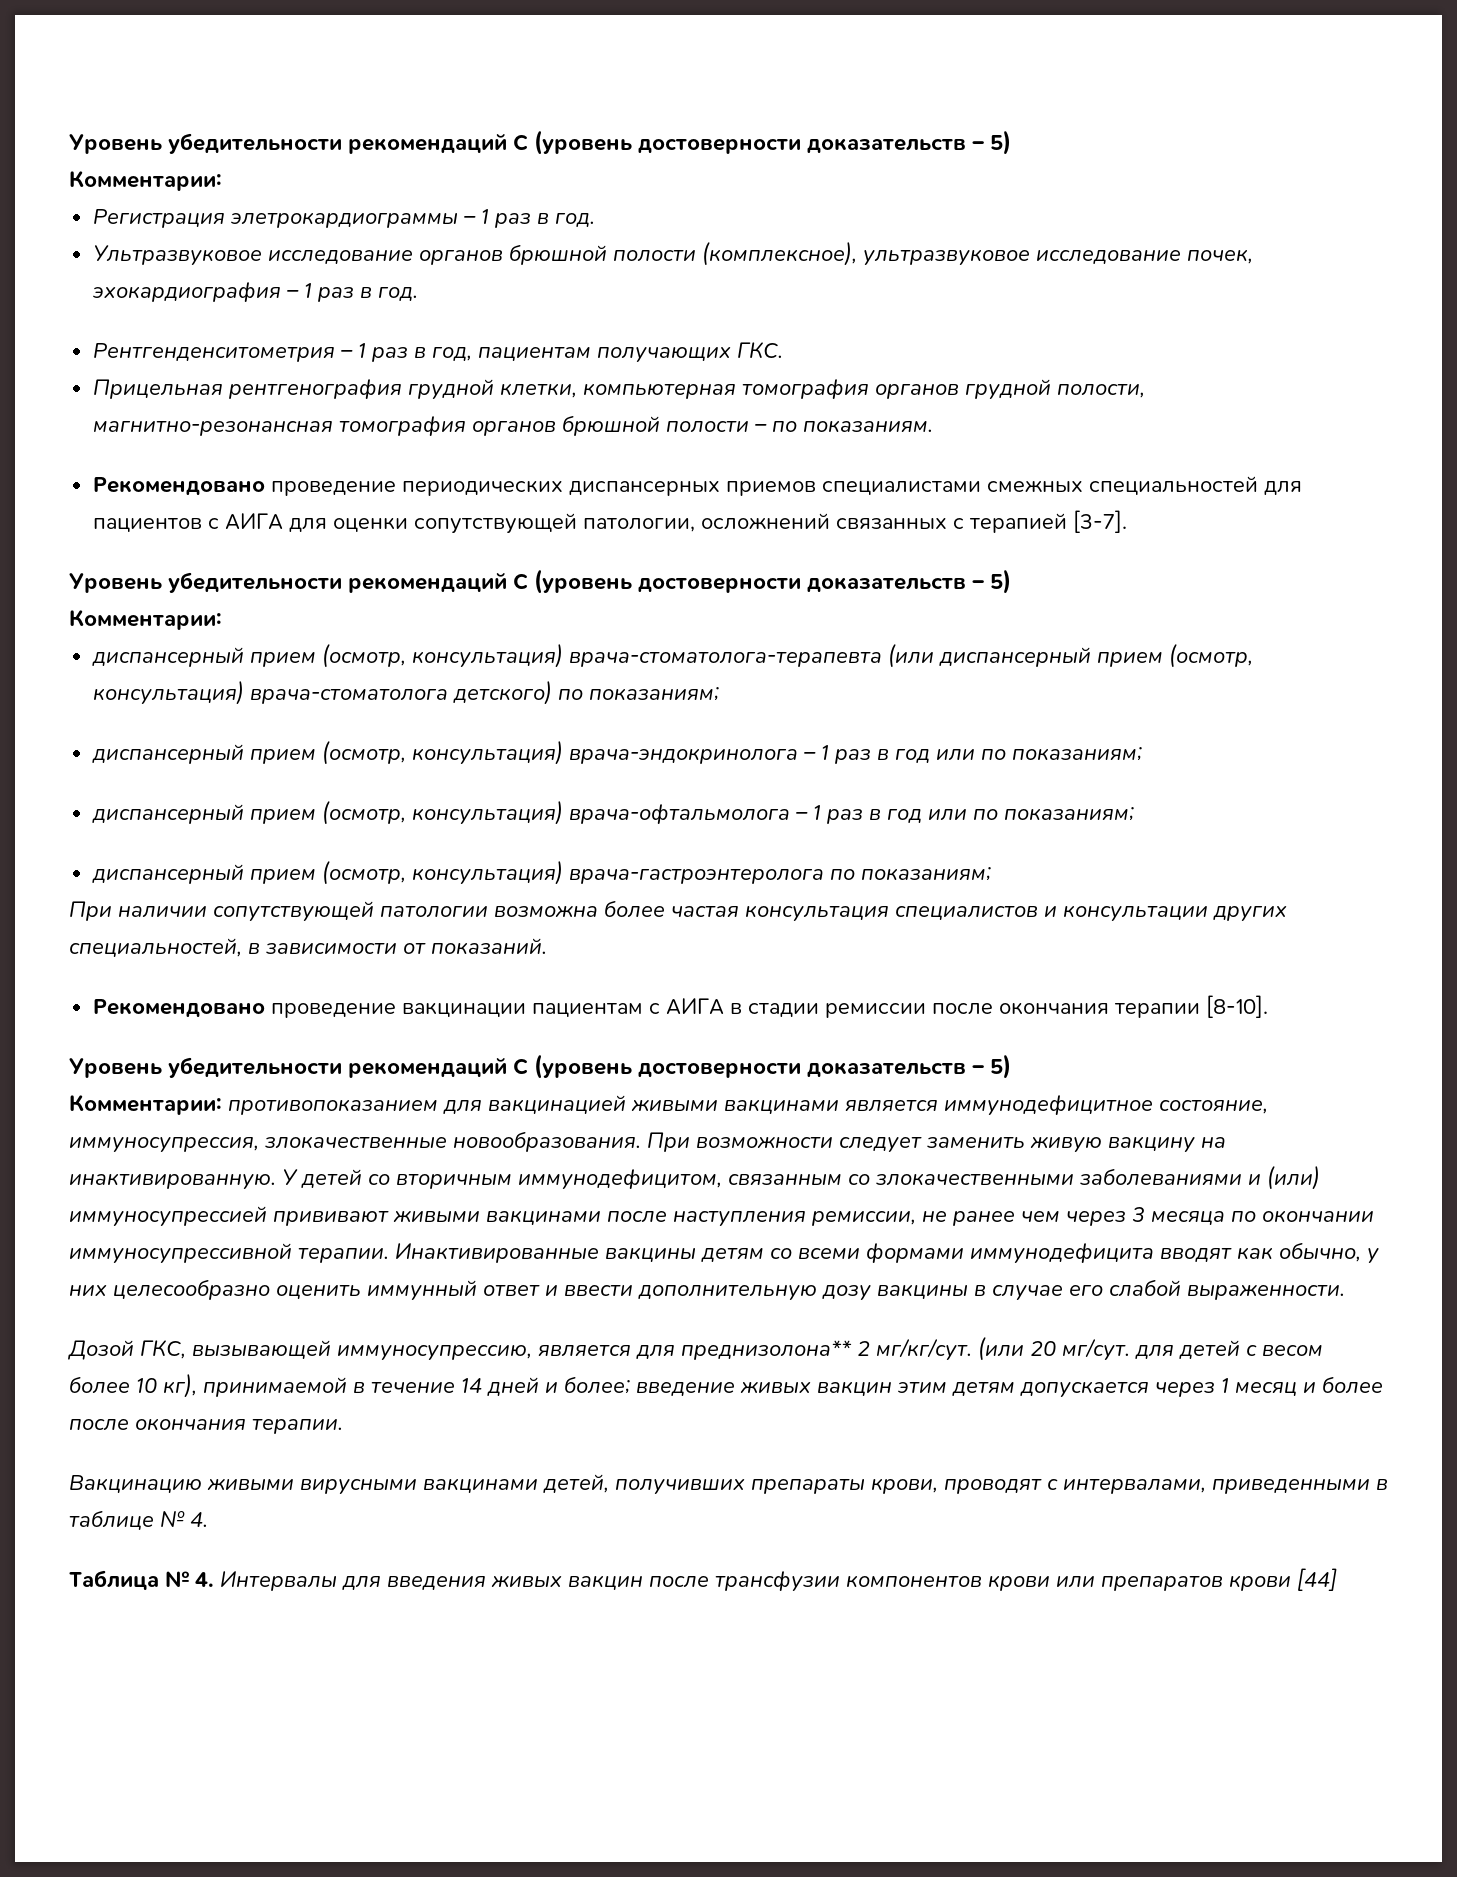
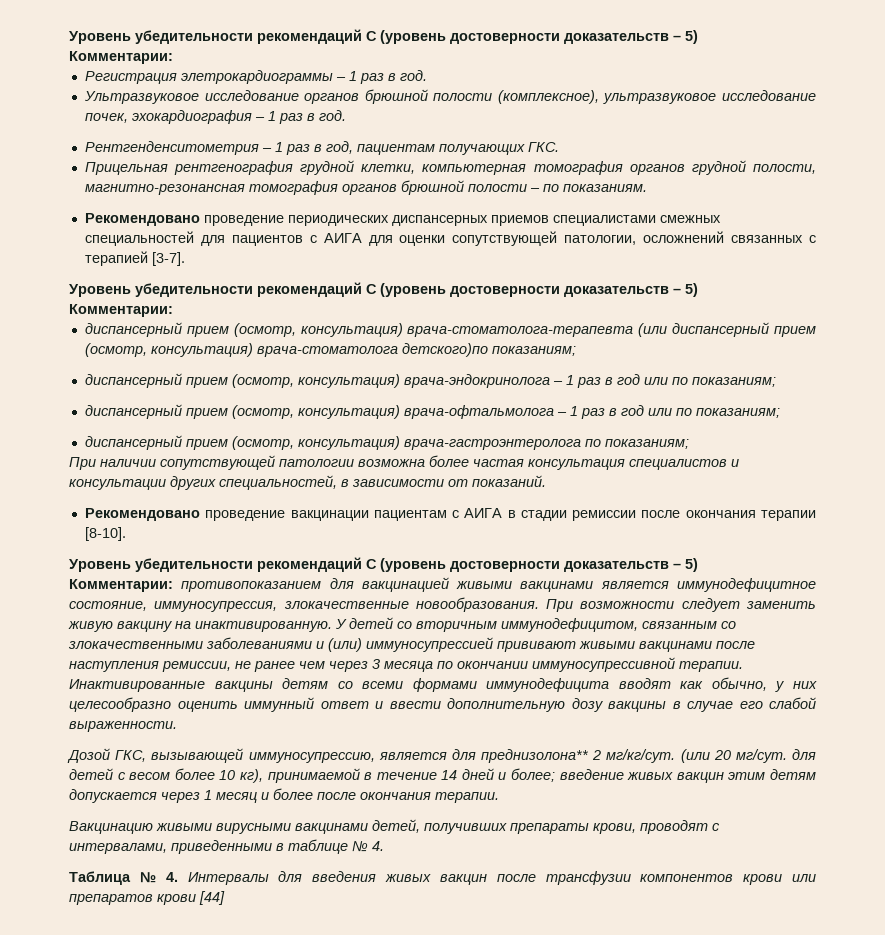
[453,680,584,705] детского) по -> [401,343,488,357] детского)по

